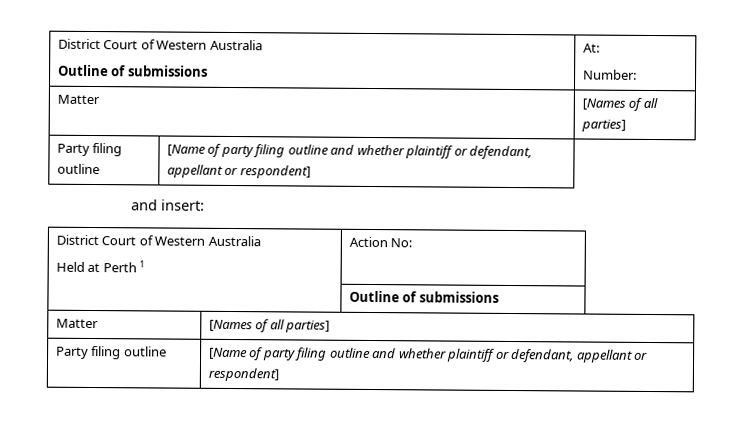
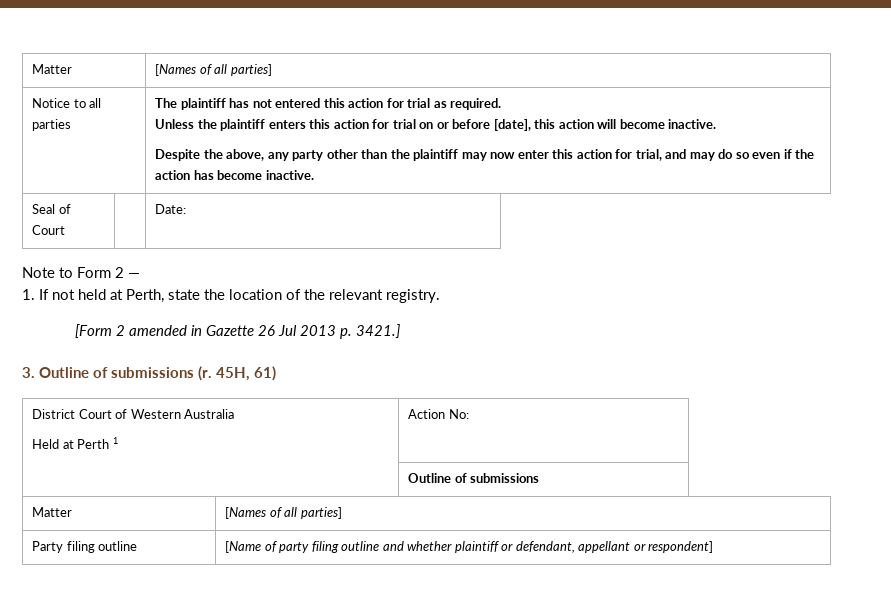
[57,38,263,51] [57,64,208,77] [582,43,600,53] [582,69,637,80] [56,94,100,105] [581,97,658,111] [580,119,626,132] [56,143,123,157] [56,163,100,175] [166,143,533,160] [166,164,311,179] [131,199,206,211] District Court of Western Australia // Outline of submissions | At: // Number: // Matter | [Names of all parties] // Party filing outline | [Name of party filing outline and whether plaintiff or defendant, appellant or respondent] // and insert: -> [32,64,73,74] [155,64,272,76] [32,98,102,108] [32,119,72,131] [155,98,502,110] [155,119,717,131] [155,149,815,161] [155,170,314,180] [32,204,71,214] [32,225,66,235] [155,204,187,214] [22,267,140,278] [22,289,440,303] [74,324,400,339] [22,366,276,381] Matter | [Names of all parties] // Notice to all parties | The plaintiff has not entered this action for trial as required. // Unless the plaintiff enters this action for trial on or before [date], this action will become inactive. // Despite the above, any party other than the plaintiff may now enter this action for trial, and may do so even if the action has become inactive. // Seal of Court | | Date: // Note to Form 2 — // 1. If not held at Perth, state the location of the relevant registry. // [Form 2 amended in Gazette 26 Jul 2013 p. 3421.] // 3. Outline of submissions (r. 45H, 61)

